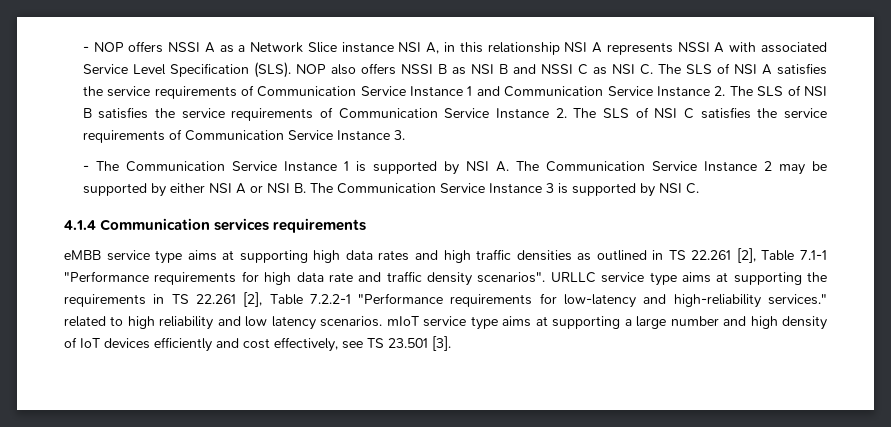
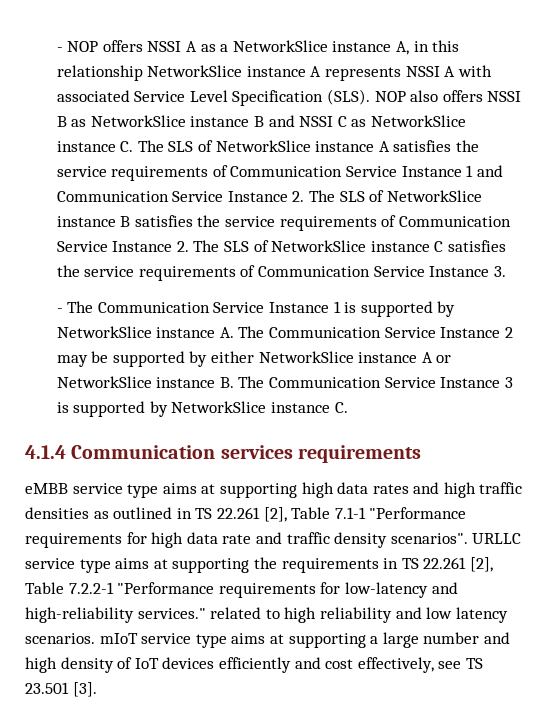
[250,42,422,53] Network Slice instance NSI -> [232,40,392,52] NetworkSlice instance
[564,42,588,52] NSI -> [147,65,306,77] NetworkSlice instance
[470,64,494,74] NSI -> [90,115,250,127] NetworkSlice instance
[611,64,635,74] NSI -> [370,115,466,127] [56,141,116,152] NetworkSlice instance
[733,64,757,74] NSI -> [215,140,375,152] NetworkSlice instance
[804,86,828,96] NSI -> [386,190,482,202] [56,216,116,227] NetworkSlice instance
[654,108,678,118] NSI -> [271,240,430,252] NetworkSlice instance
[465,161,489,171] NSI -> [56,326,216,338] NetworkSlice instance
[208,183,290,194] NSI A or NSI -> [258,351,452,363] [56,376,216,388] NetworkSlice instance A or NetworkSlice instance
[658,183,682,193] NSI -> [171,401,330,413] NetworkSlice instance

